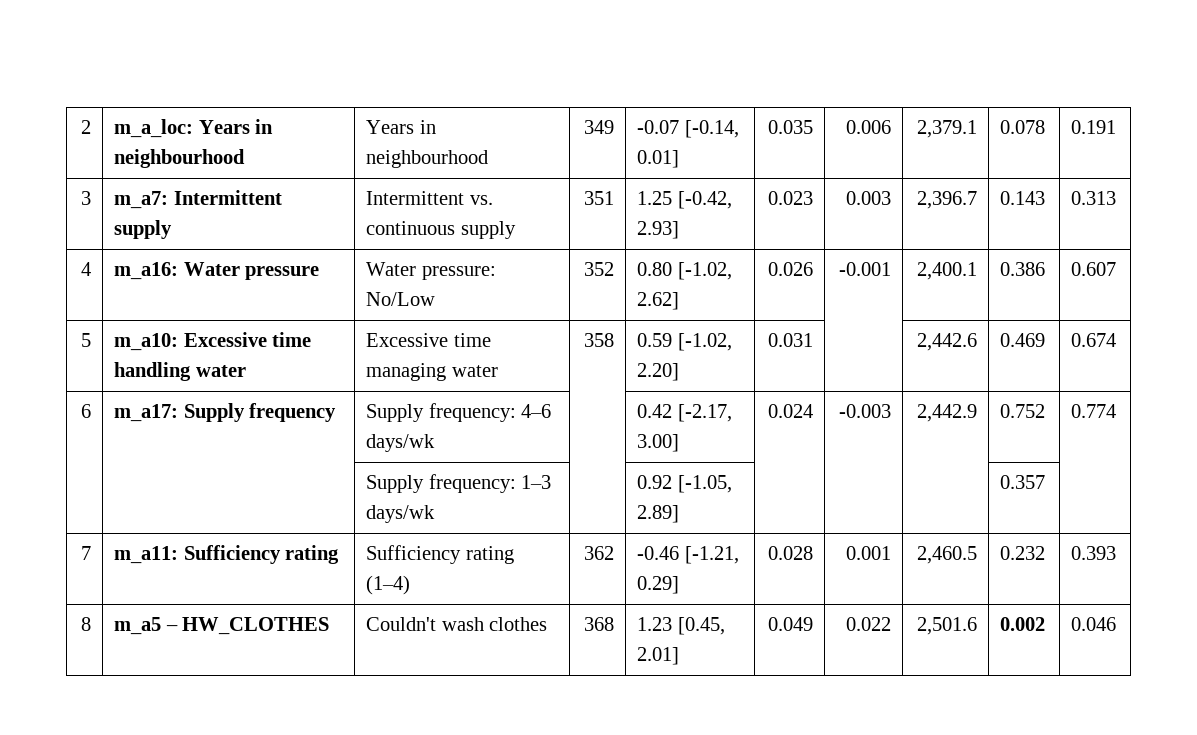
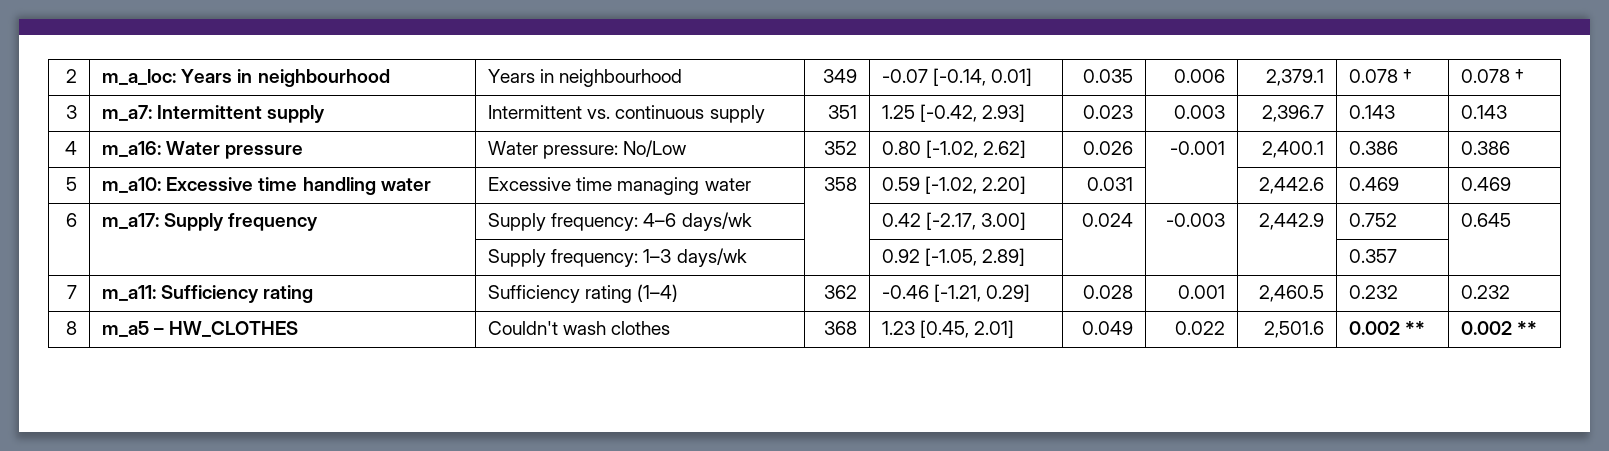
[1071,120,1117,134] | 0.191 -> [1403,69,1413,83] [1461,69,1525,83] † | 0.078 †
[1071,191,1117,205] 0.313 -> [1461,105,1508,119] 0.143
[1071,262,1117,276] 0.607 -> [1461,141,1511,155] 0.386
[1071,333,1117,347] 0.674 -> [1461,177,1512,191] 0.469
[1071,404,1117,418] 0.774 -> [1461,213,1512,227] 0.645
[1071,546,1117,560] 0.393 -> [1461,285,1511,299] 0.232
[1071,617,1117,631] | 0.046 -> [1405,321,1426,335] [1461,321,1538,335] ** | 0.002 **

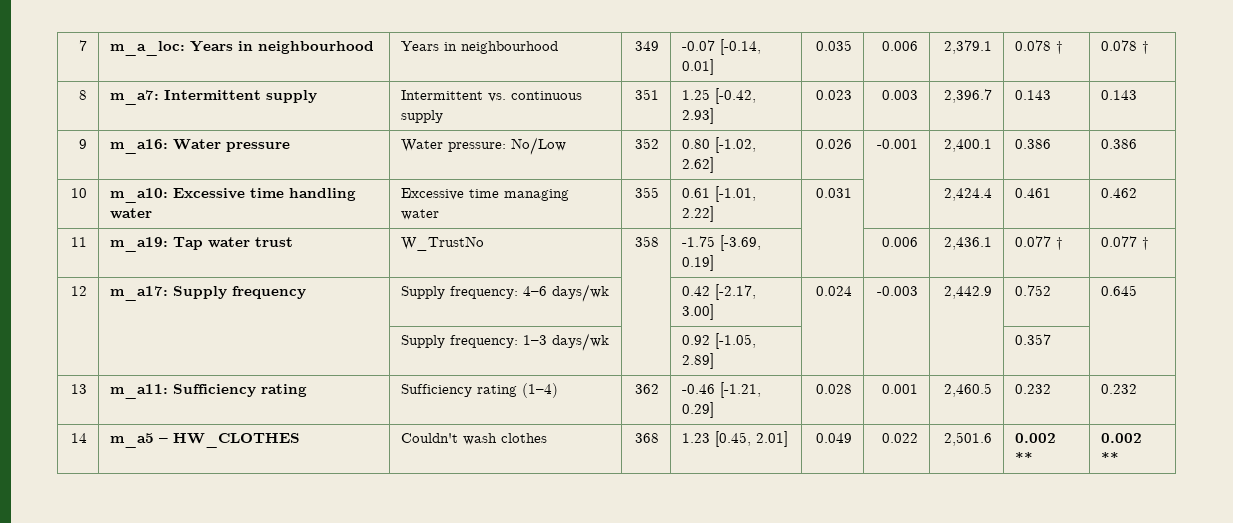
[65,69,77,83] 2 -> [78,40,87,51] 7
[65,105,77,119] 3 -> [78,90,87,100] 8
[64,141,77,155] 4 -> [78,139,87,149] 9
[65,177,77,191] 5 -> [70,188,87,198] 10
[823,177,857,191] [882,176,1027,194] [1086,177,1133,191] [1258,177,1324,194] [1349,177,1400,191] [1461,177,1512,191] [65,213,77,227] 358 | 0.59 [-1.02, 2.20] | 0.031 | | 2,442.6 | 0.469 | 0.469 // 6 -> [634,187,659,198] [682,186,757,202] [682,206,715,222] [815,188,852,198] [943,188,992,201] [1015,188,1052,198] [1101,188,1138,198] [70,237,87,247] [110,237,294,252] [401,236,485,251] [634,236,659,247] [682,235,762,251] [682,255,715,271] [881,237,918,247] [943,237,992,250] [1015,236,1064,250] [1101,236,1150,250] [70,286,87,296] 355 | 0.61 [-1.01, 2.22] | 0.031 | | 2,424.4 | 0.461 | 0.462 // 11 | m_a19: Tap water trust | W_TrustNo | 358 | -1.75 [-3.69, 0.19] | | 0.006 | 2,436.1 | 0.077 † | 0.077 † // 12
[66,285,77,299] 7 -> [70,384,87,394] 13
[65,321,77,335] 8 -> [70,433,87,443] 14

